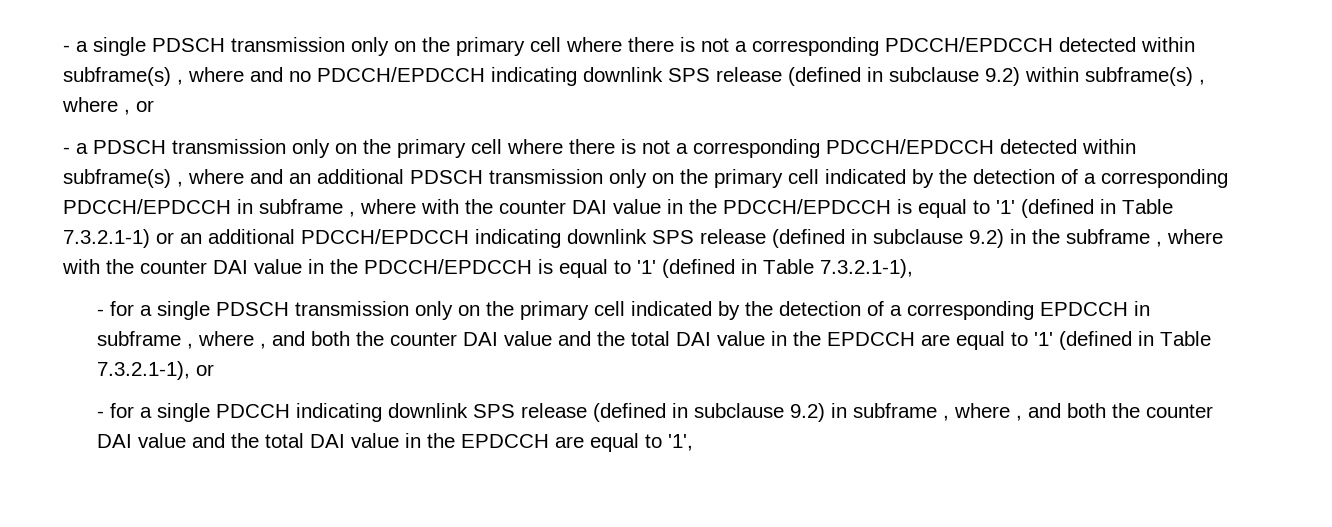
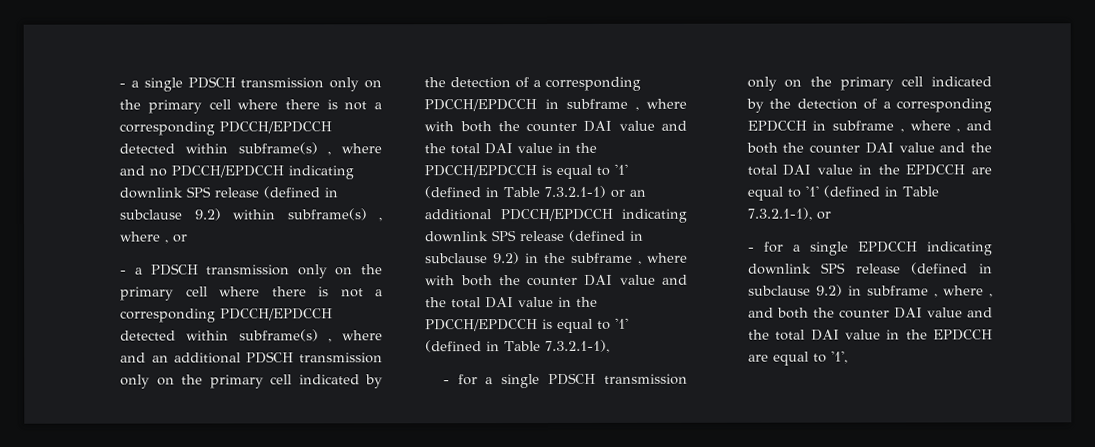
[465,199,662,214] the counter DAI value -> [459,120,687,133] [424,142,554,155] both the counter DAI value and the total DAI value
[106,259,303,274] the counter DAI value -> [460,274,688,287] [425,296,555,309] both the counter DAI value and the total DAI value
[215,404,290,418] PDCCH -> [857,241,918,253] EPDCCH

